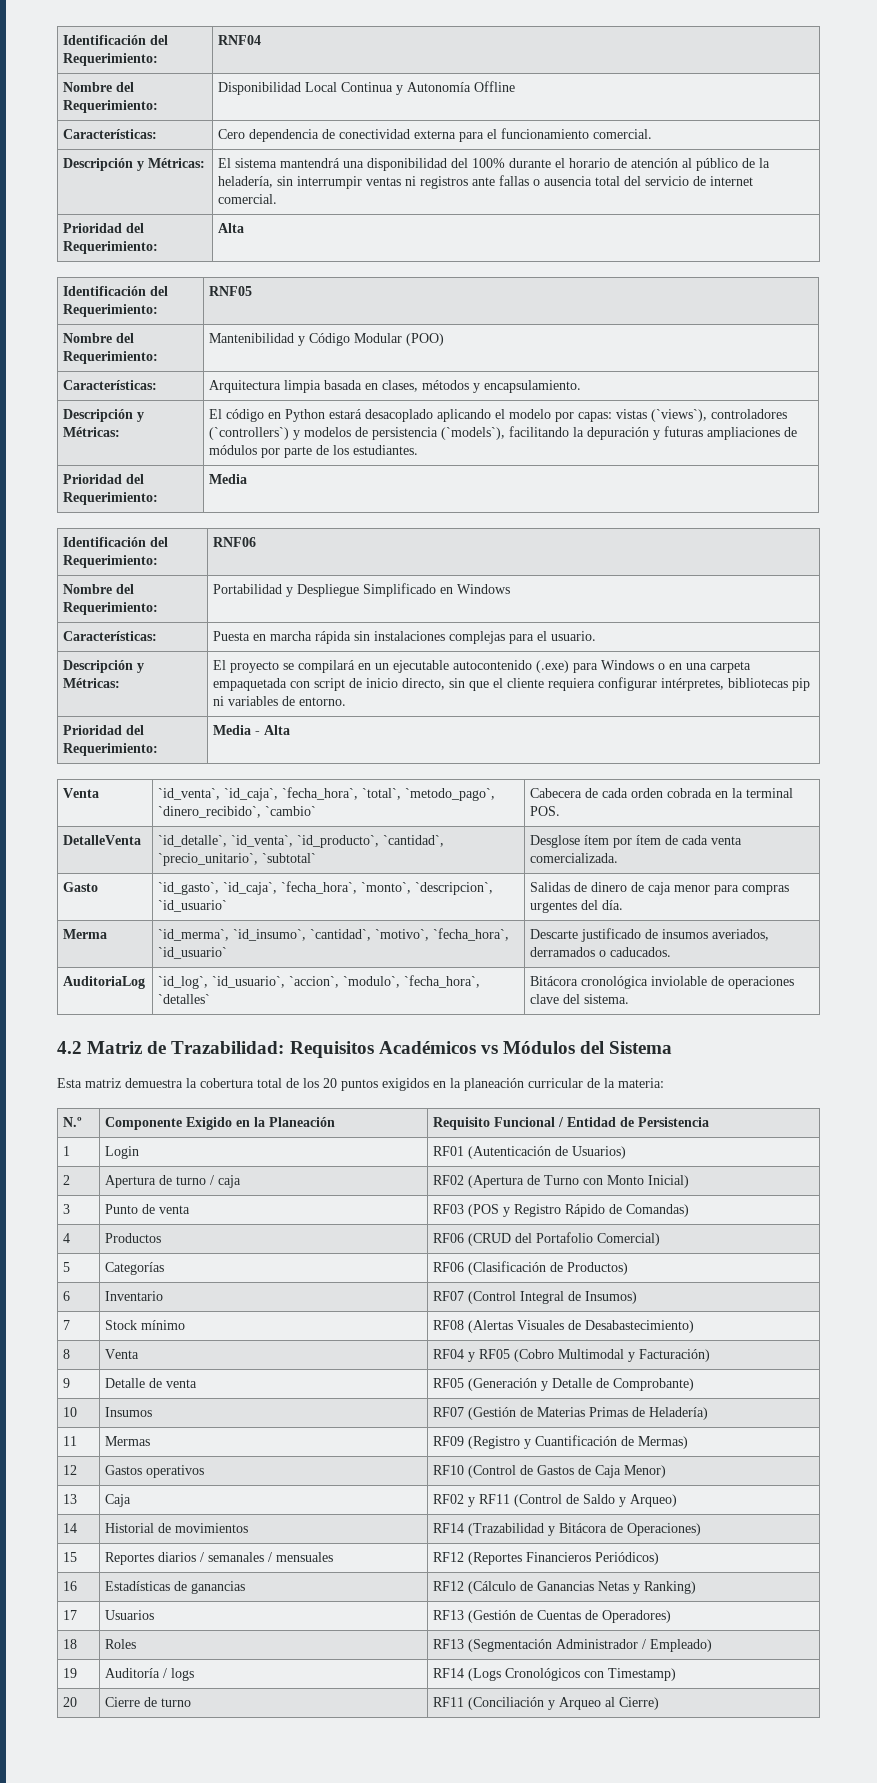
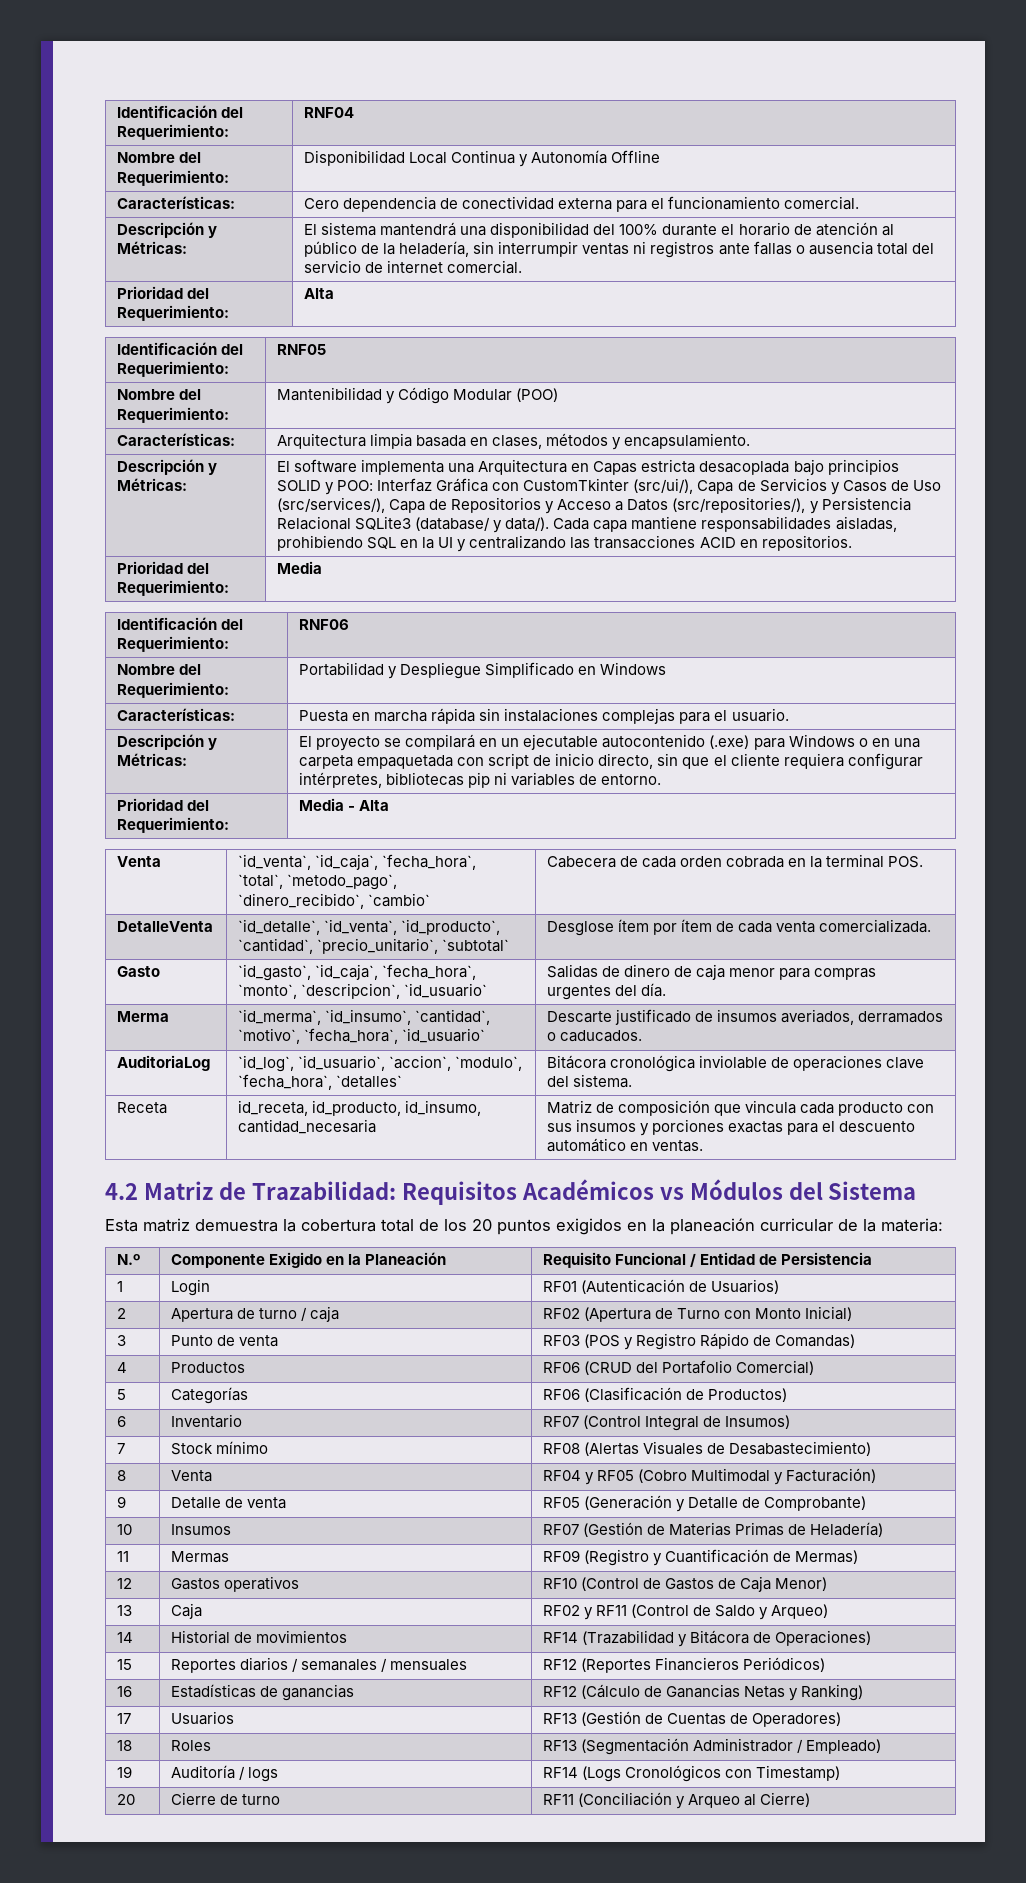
[226,409,788,422] [209,426,798,440] [209,445,419,458] código en Python estará desacoplado aplicando el modelo por capas: vistas (`views`), controladores (`controllers`) y modelos de persistencia (`models`), facilitando la depuración y futuras ampliaciones de módulos por parte de los estudiantes. -> [294,459,899,475] [277,478,941,495] [277,497,911,514] [277,516,897,533] [277,535,852,552] software implementa una Arquitectura en Capas estricta desacoplada bajo principios SOLID y POO: Interfaz Gráfica con CustomTkinter (src/ui/), Capa de Servicios y Casos de Uso (src/services/), Capa de Repositorios y Acceso a Datos (src/repositories/), y Persistencia Relacional SQLite3 (database/ y data/). Cada capa mantiene responsabilidades aisladas, prohibiendo SQL en la UI y centralizando las transacciones ACID en repositorios.
(630, 999) none -> [117,1102,168,1114] [238,1100,482,1116] [238,1119,377,1134] [547,1100,935,1116] [547,1119,916,1136] [547,1138,704,1152] // Receta | id_receta, id_producto, id_insumo, cantidad_necesaria | Matriz de composición que vincula cada producto con sus insumos y porciones exactas para el descuento automático en ventas.

